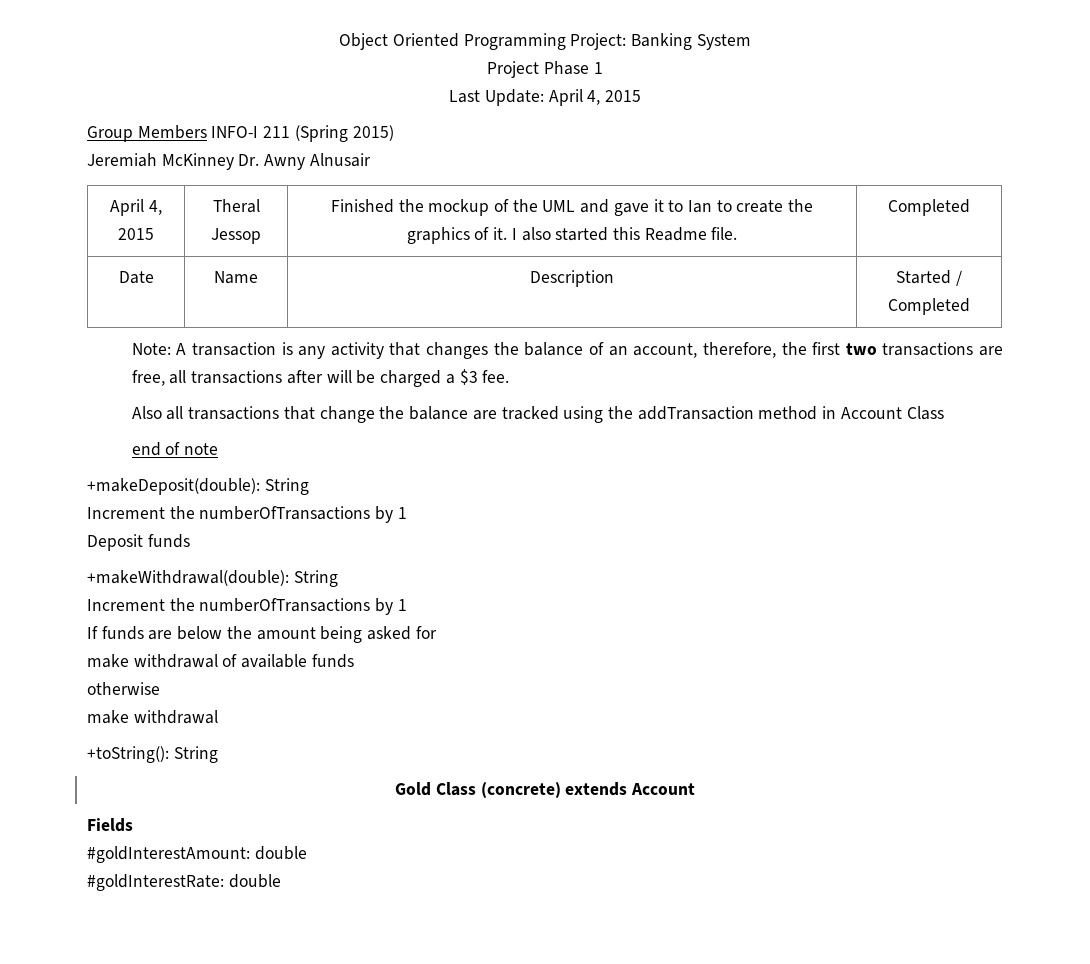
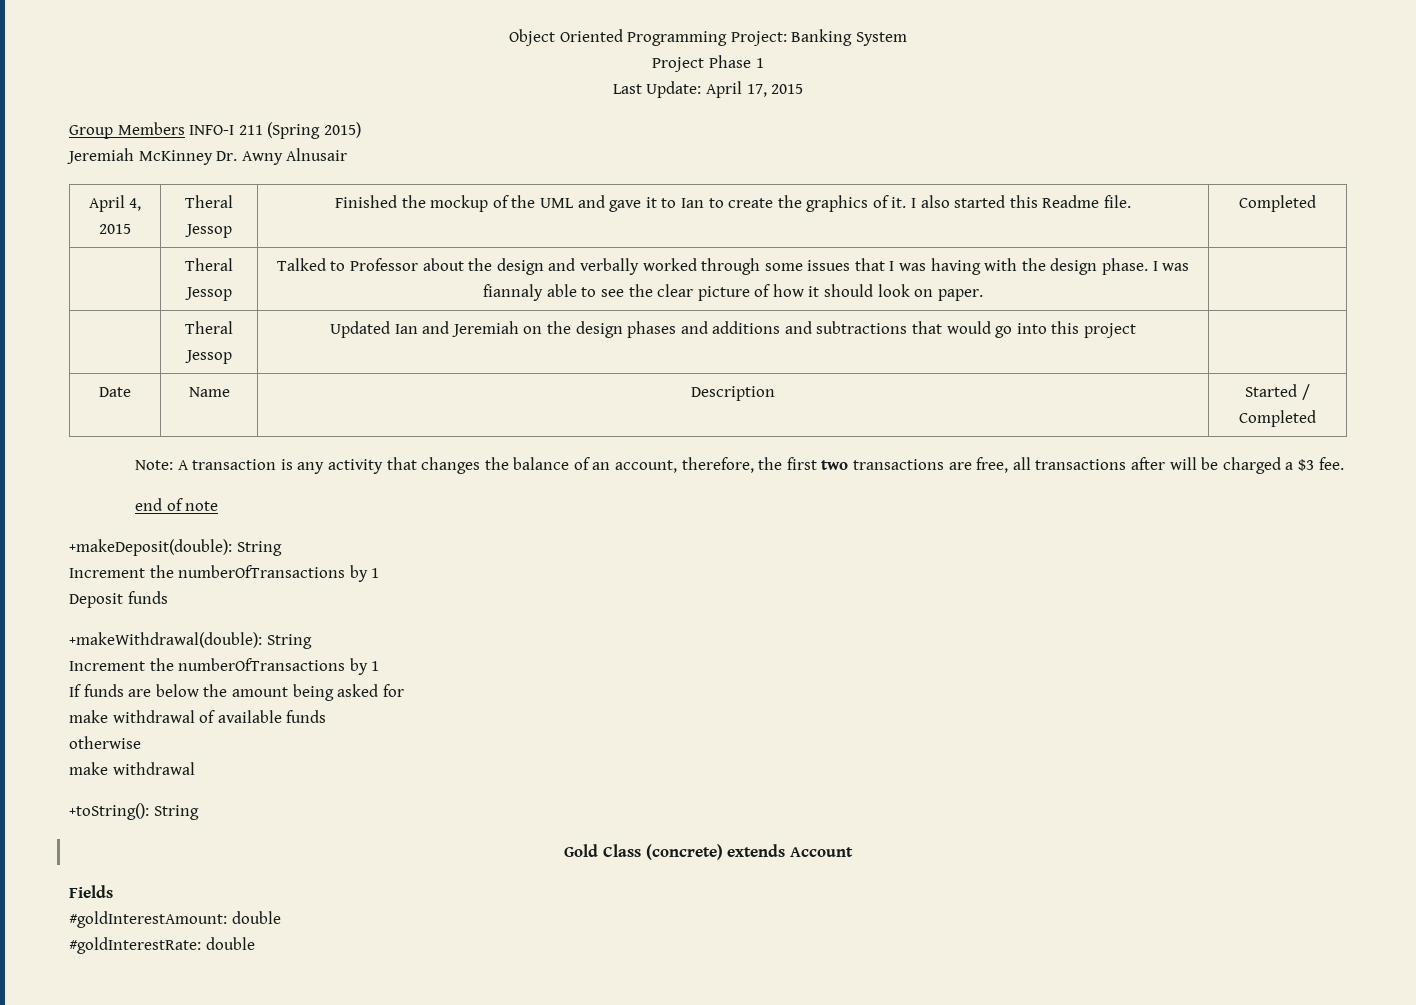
[587,90,601,105] 4, -> [746,84,767,97] 17,
(970, 207) none -> [185,258,233,271] [184,287,232,301] [276,258,1190,275] [483,284,983,301] [185,321,233,334] [184,350,232,364] [329,321,1137,338] // | Theral Jessop | Talked to Professor about the design and verbally worked through some issues that I was having with the design phase. I was fiannaly able to see the clear picture of how it should look on paper. | // | Theral Jessop | Updated Ian and Jeremiah on the design phases and additions and subtractions that would go into this project |
[131,406,944,423] // Also all transactions that change the balance are tracked using the addTransaction method in Account Class -> (1344, 463) none

